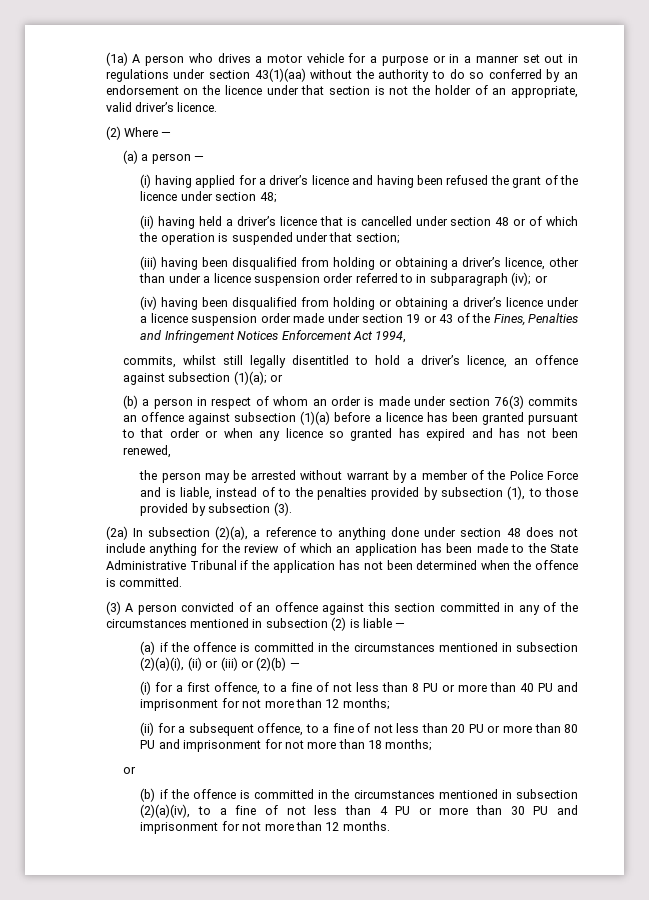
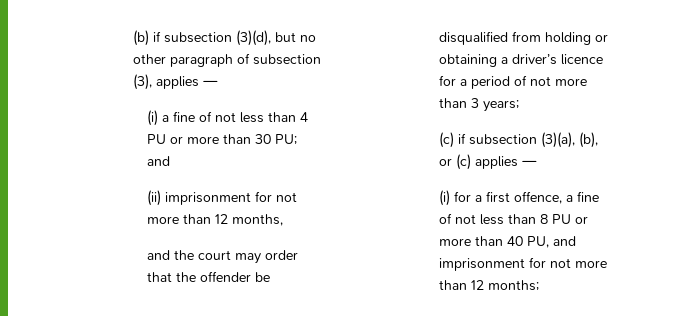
[105,52,579,66] [105,68,579,82] [105,85,578,98] [105,102,218,112] [105,126,172,140] [123,150,205,164] [140,174,578,188] [140,191,277,203] [140,215,578,229] [139,232,400,245] [140,256,580,270] [139,272,548,286] [140,296,229,310] (1a) A person who drives a motor vehicle for a purpose or in a manner set out in regulations under section 43(1)(aa) without the authority to do so conferred by an endorsement on the licence under that section is not the holder of an appropriate, valid driver’s licence. // (2) Where — // (a) a person — // (i) having applied for a driver’s licence and having been refused the grant of the licence under section 48; // (ii) having held a driver’s licence that is cancelled under section 48 or of which the operation is suspended under that section; // (iii) having been disqualified from holding or obtaining a driver’s licence, other than under a licence suspension order referred to in subparagraph (iv); or // (iv) having been -> [133,30,317,46] [133,53,322,67] [133,74,219,90] [147,110,309,126] [147,134,298,145] [147,156,171,166] [147,190,298,206] [147,214,284,226] [147,250,299,264] [147,271,271,282] (b) if subsection (3)(d), but no other paragraph of subsection (3), applies — // (i) a fine of not less than 4 PU or more than 30 PU; and // (ii) imprisonment for not more than 12 months, // and the court may order that the offender be
[547,297,579,307] [140,313,578,326] [140,330,407,343] [123,355,578,368] [123,371,284,385] [123,395,578,409] [123,411,578,425] [122,428,578,441] [123,445,172,458] [139,470,579,483] [140,486,579,500] [140,502,292,516] [105,526,578,540] [105,543,578,556] [105,560,578,573] [105,577,183,587] [105,601,578,615] [105,617,406,631] [140,641,578,655] [140,657,287,671] under a licence suspension order made under section 19 or 43 of the Fines, Penalties and Infringement Notices Enforcement Act 1994, // commits, whilst still legally disentitled to hold a driver’s licence, an offence against subsection (1)(a); or // (b) a person in respect of whom an order is made under section 76(3) commits an offence against subsection (1)(a) before a licence has been granted pursuant to that order or when any licence so granted has expired and has not been renewed, // the person may be arrested without warrant by a member of the Police Force and is liable, instead of to the penalties provided by subsection (1), to those provided by subsection (3). // (2a) In subsection (2)(a), a reference to anything done under section 48 does not include anything for the review of which an application has been made to the State Administrative Tribunal if the application has not been determined when the offence is committed. // (3) A person convicted of an offence against this section committed in any of the circumstances mentioned in subsection (2) is liable — // (a) if the offence is committed in the circumstances mentioned in subsection (2)(a)(i), (ii) or (iii) or (2)(b) -> [439,75,588,89] [439,98,520,112] [439,132,599,148] [439,154,519,170] for a period of not more than 3 years; // (c) if subsection (3)(a), (b), or (c) applies
[263,683,277,692] to -> (563, 197) none
[538,683,554,692] PU -> [527,236,550,248] PU,
[140,722,579,736] [140,739,433,752] [123,766,137,774] [140,788,578,802] [140,804,578,818] [140,821,390,834] // (ii) for a subsequent offence, to a fine of not less than 20 PU or more than 80 PU and imprisonment for not more than 18 months; // or // (b) if the offence is committed in the circumstances mentioned in subsection (2)(a)(iv), to a fine of not less than 4 PU or more than 30 PU and imprisonment for not more than 12 months. -> (540, 285) none

